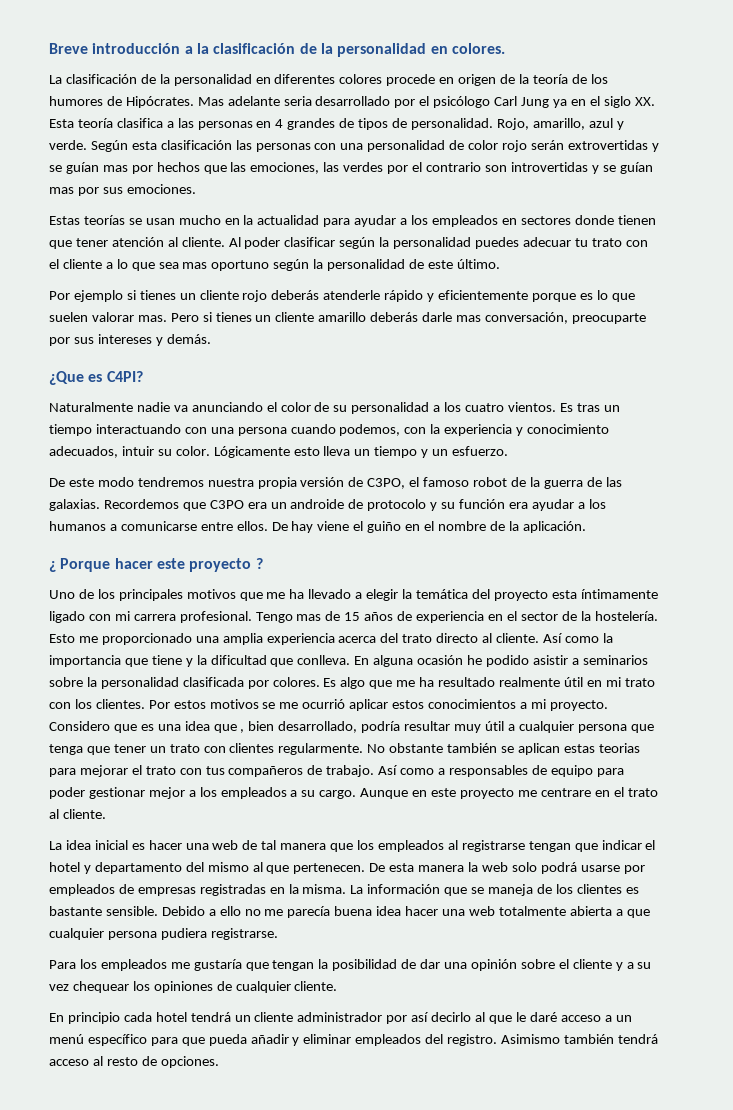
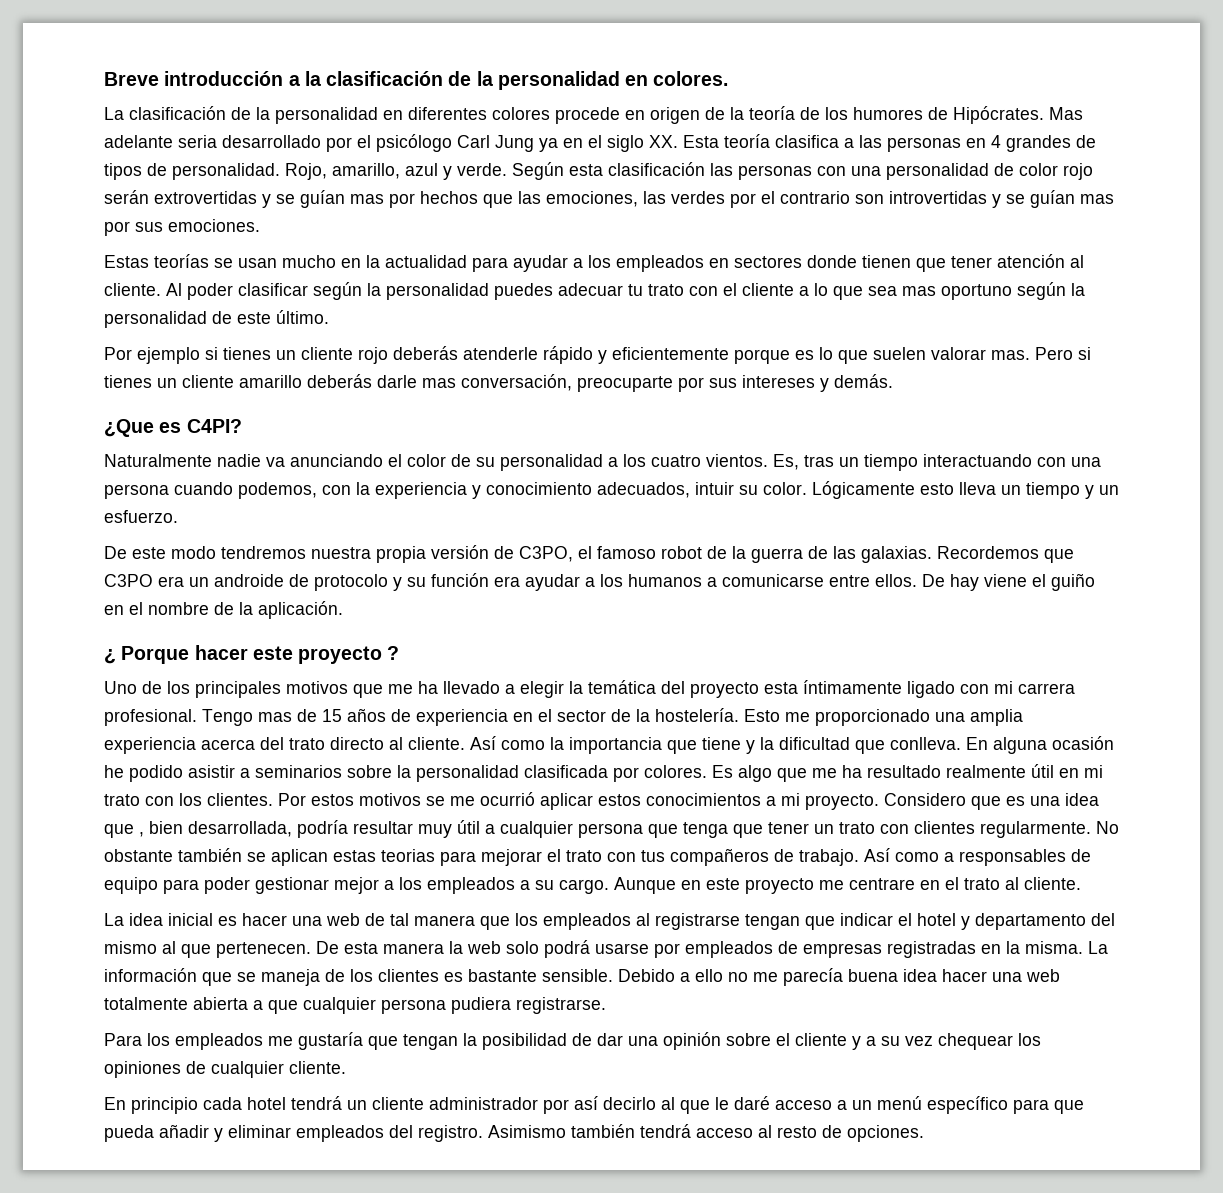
[559,403,573,412] Es -> [773,454,799,470] Es,
[278,721,358,733] desarrollado, -> [188,821,292,837] desarrollada,

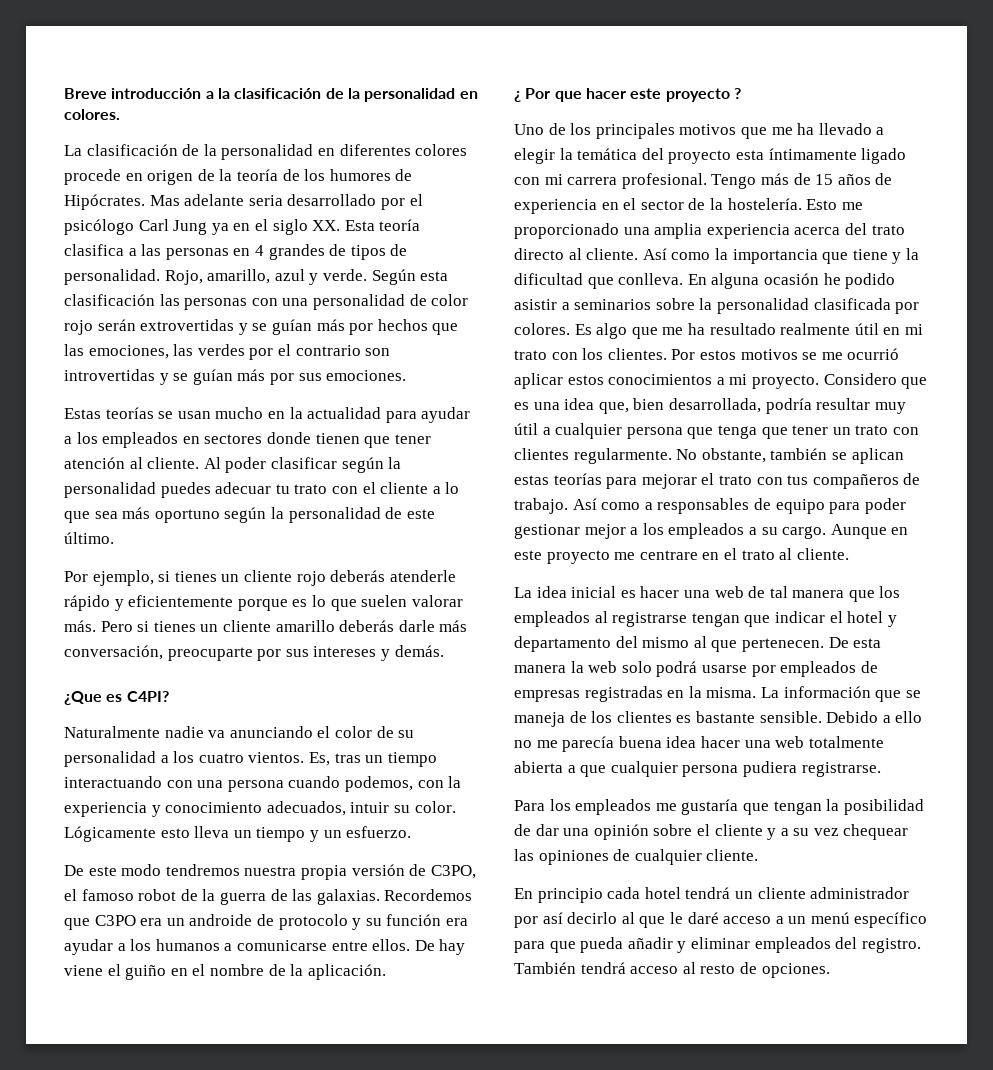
[350,194,384,204] mas -> [316,319,345,331] más
[1080,194,1114,204] mas -> [237,369,266,381] más
[902,286,936,296] mas -> [122,507,151,519] más
[137,347,200,364] ejemplo -> [92,570,154,586] ejemplo,
[991,350,1030,360] mas. -> [64,620,96,632] más.
[422,378,456,388] mas -> [439,620,468,632] más
[121,646,190,664] Porque -> [525,88,582,102] Por que
[258,712,292,722] mas -> [760,173,789,185] más
[104,824,144,838] que , -> [598,402,629,414] que,
[104,849,173,862] obstante -> [701,448,766,463] obstante,
[381,849,435,862] teorias -> [553,473,602,485] teorías
[1018,1033,1041,1046] los -> [514,849,534,861] las
[488,1124,635,1138] Asimismo también -> [514,962,576,974] También

